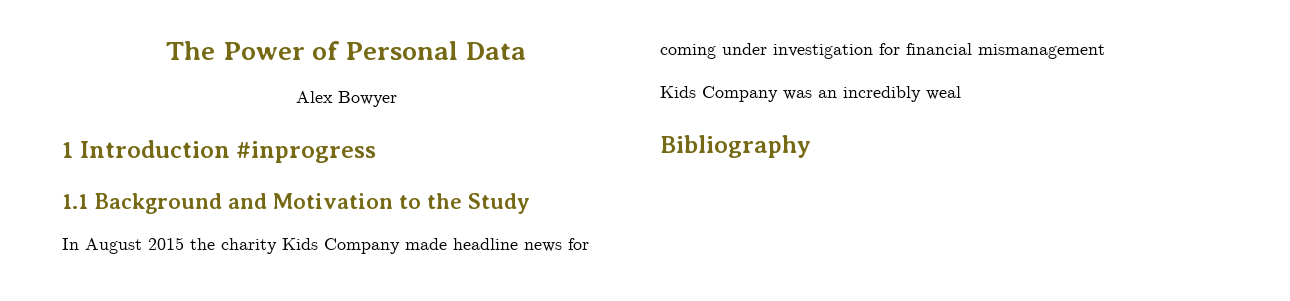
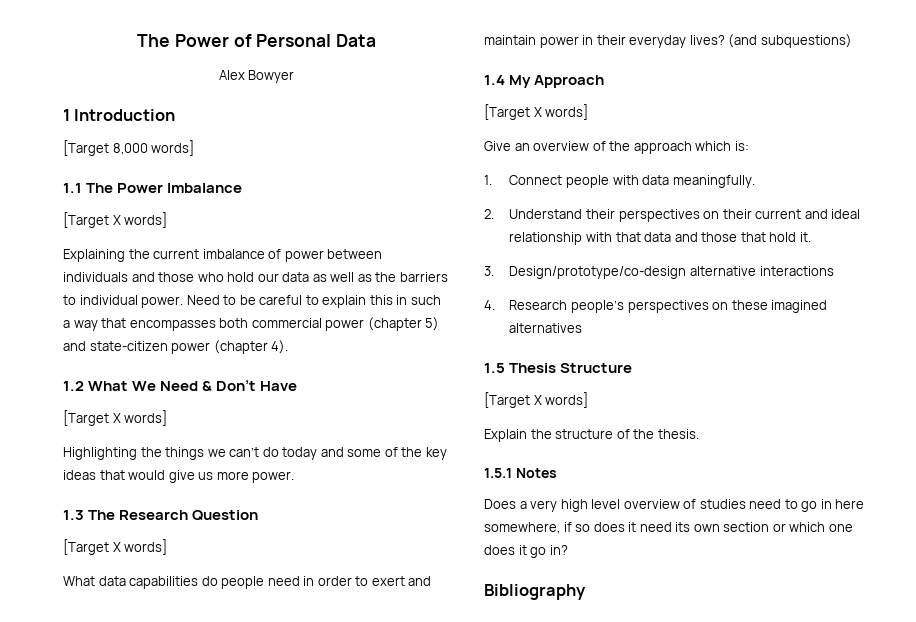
[236,141,377,163] [62,193,530,214] [62,237,589,254] [660,43,1105,59] [660,86,961,102] #inprogress // 1.1 Background and Motivation to the Study // In August 2015 the charity Kids Company made headline news for coming under investigation for financial mismanagement // Kids Company was an incredibly weal -> [63,140,195,156] [63,183,243,193] [63,212,168,228] [63,249,383,262] [63,272,448,282] [63,295,441,308] [63,317,440,331] [63,340,289,354] [63,380,298,391] [63,410,168,426] [63,447,447,460] [63,470,295,483] [63,510,259,521] [63,539,168,555] [63,576,432,589] [484,34,852,48] [484,75,605,88] [484,104,589,120] [484,141,749,154] [484,175,755,188] [484,209,861,222] [509,232,811,245] [484,266,834,279] [484,300,828,313] [509,323,583,333] [484,363,633,373] [484,392,589,408] [484,429,699,442] [484,468,557,478] [484,499,865,512] [484,522,853,534] [484,545,568,558] // [Target 8,000 words] // 1.1 The Power Imbalance // [Target X words] // Explaining the current imbalance of power between individuals and those who hold our data as well as the barriers to individual power. Need to be careful to explain this in such a way that encompasses both commercial power (chapter 5) and state-citizen power (chapter 4). // 1.2 What We Need & Don’t Have // [Target X words] // Highlighting the things we can’t do today and some of the key ideas that would give us more power. // 1.3 The Research Question // [Target X words] // What data capabilities do people need in order to exert and maintain power in their everyday lives? (and subquestions) // 1.4 My Approach // [Target X words] // Give an overview of the approach which is: // 1. Connect people with data meaningfully. // 2. Understand their perspectives on their current and ideal relationship with that data and those that hold it. // 3. Design/prototype/co-design alternative interactions // 4. Research people’s perspectives on these imagined alternatives // 1.5 Thesis Structure // [Target X words] // Explain the structure of the thesis. // 1.5.1 Notes // Does a very high level overview of studies need to go in here somewhere, if so does it need its own section or which one does it go in?

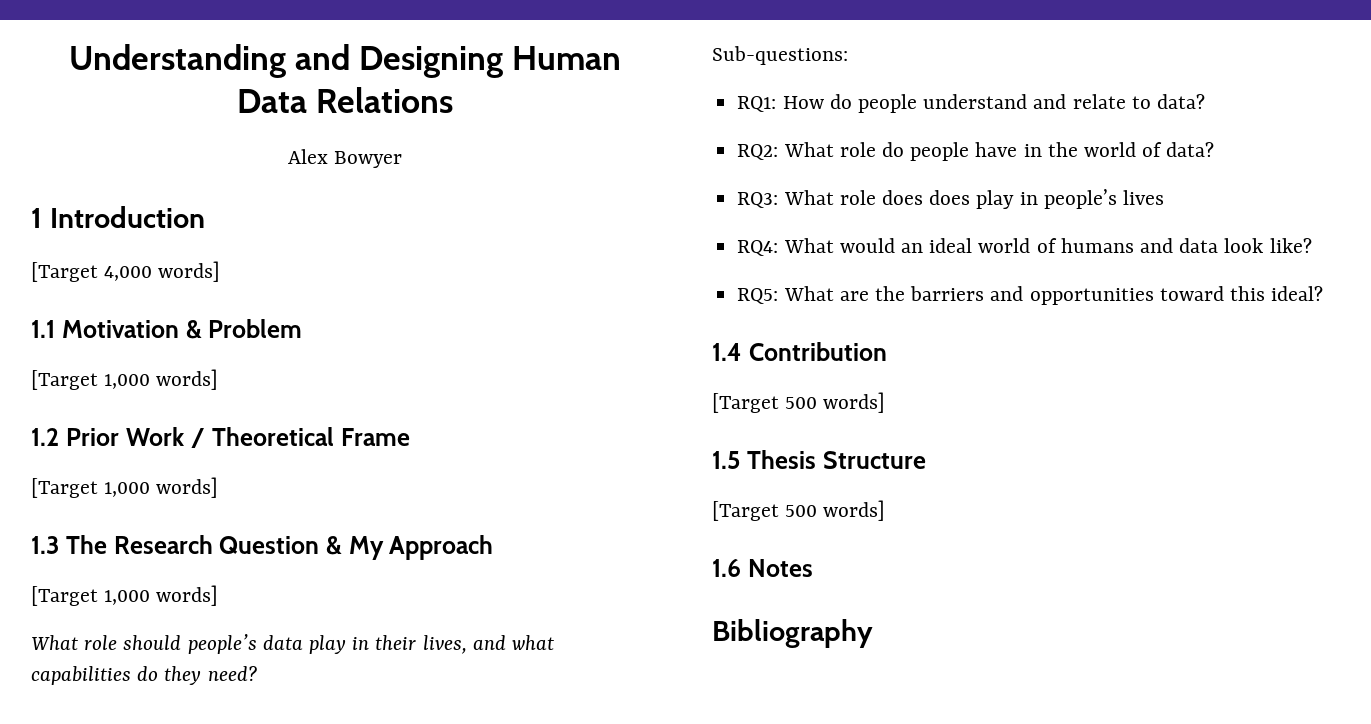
[137,34,332,47] The Power of Personal -> [68,44,622,78] Understanding and Designing Human
(376, 40) none -> [316,87,454,113] Relations
[112,143,148,155] 8,000 -> [104,266,153,281] 4,000
[86,183,243,193] [63,212,168,228] [63,249,383,262] [63,272,448,282] [63,295,441,308] [63,317,440,331] [63,340,289,354] [63,380,298,391] [63,410,168,426] [63,447,447,460] [63,470,295,483] [63,510,259,521] [63,539,168,555] [63,576,432,589] [484,34,852,48] [484,75,505,85] The Power Imbalance // [Target X words] // Explaining the current imbalance of power between individuals and those who hold our data as well as the barriers to individual power. Need to be careful to explain this in such a way that encompasses both commercial power (chapter 5) and state-citizen power (chapter 4). // 1.2 What We Need & Don’t Have // [Target X words] // Highlighting the things we can’t do today and some of the key ideas that would give us more power. // 1.3 The Research Question // [Target X words] // What data capabilities do people need in order to exert and maintain power in their everyday lives? (and subquestions) // 1.4 -> [61,319,303,339] [31,369,219,390] [31,427,410,448] [31,477,219,498] [31,535,342,555] Motivation & Problem // [Target 1,000 words] // 1.2 Prior Work / Theoretical Frame // [Target 1,000 words] // 1.3 The Research Question &
[533,104,589,120] [484,141,749,154] [484,175,755,188] [484,209,861,222] [509,232,811,245] [484,266,834,279] [484,300,828,313] [509,323,583,333] X words] // Give an overview of the approach which is: // 1. Connect people with data meaningfully. // 2. Understand their perspectives on their current and ideal relationship with that data and those that hold it. // 3. Design/prototype/co-design alternative interactions // 4. Research people’s perspectives on these imagined alternatives -> [104,585,219,606] [31,634,555,654] [31,666,257,685] [712,46,848,65] [737,94,1205,113] [737,142,1215,161] [737,189,1164,209] [737,238,1312,256] [737,286,1324,305] [712,342,887,361] [712,392,886,413] 1,000 words] // What role should people’s data play in their lives, and what capabilities do they need? // Sub-questions: // RQ1: How do people understand and relate to data? // RQ2: What role do people have in the world of data? // RQ3: What role does does play in people’s lives // RQ4: What would an ideal world of humans and data look like? // RQ5: What are the barriers and opportunities toward this ideal? // 1.4 Contribution // [Target 500 words]
[533,392,589,408] [484,429,699,442] [484,468,557,478] [484,499,865,512] [484,522,853,534] [484,545,568,558] X words] // Explain the structure of the thesis. // 1.5.1 Notes // Does a very high level overview of studies need to go in here somewhere, if so does it need its own section or which one does it go in? -> [785,500,886,521] [712,559,813,577] 500 words] // 1.6 Notes

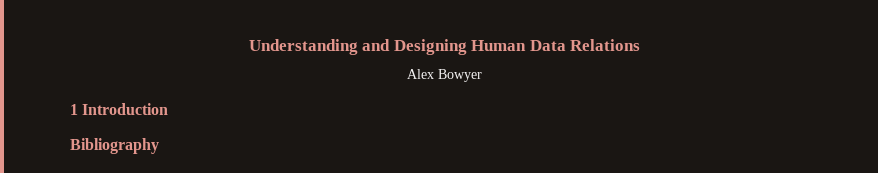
[31,261,221,282] [31,319,303,339] [31,369,219,390] [31,427,410,448] [31,477,219,498] [31,535,494,560] [31,585,219,606] [31,634,555,654] [31,666,257,685] [712,46,848,65] [737,94,1205,113] [737,142,1215,161] [737,189,1164,209] [737,238,1312,256] [737,286,1324,305] [712,342,887,361] [712,392,886,413] [712,450,926,469] [712,500,886,521] [712,559,813,577] // [Target 4,000 words] // 1.1 Motivation & Problem // [Target 1,000 words] // 1.2 Prior Work / Theoretical Frame // [Target 1,000 words] // 1.3 The Research Question & My Approach // [Target 1,000 words] // What role should people’s data play in their lives, and what capabilities do they need? // Sub-questions: // RQ1: How do people understand and relate to data? // RQ2: What role do people have in the world of data? // RQ3: What role does does play in people’s lives // RQ4: What would an ideal world of humans and data look like? // RQ5: What are the barriers and opportunities toward this ideal? // 1.4 Contribution // [Target 500 words] // 1.5 Thesis Structure // [Target 500 words] // 1.6 Notes -> (169, 109) none

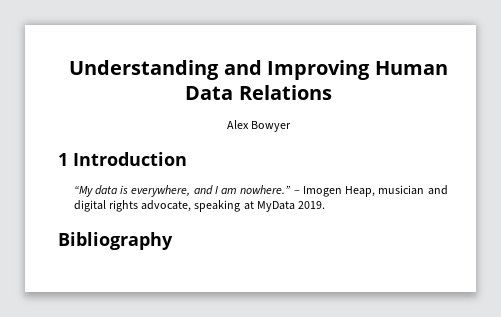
[393,39,467,55] Designing -> [267,60,371,80] Improving
(169, 109) none -> [73,185,448,197] [73,200,326,212] // “My data is everywhere, and I am nowhere.” – Imogen Heap, musician and digital rights advocate, speaking at MyData 2019.

